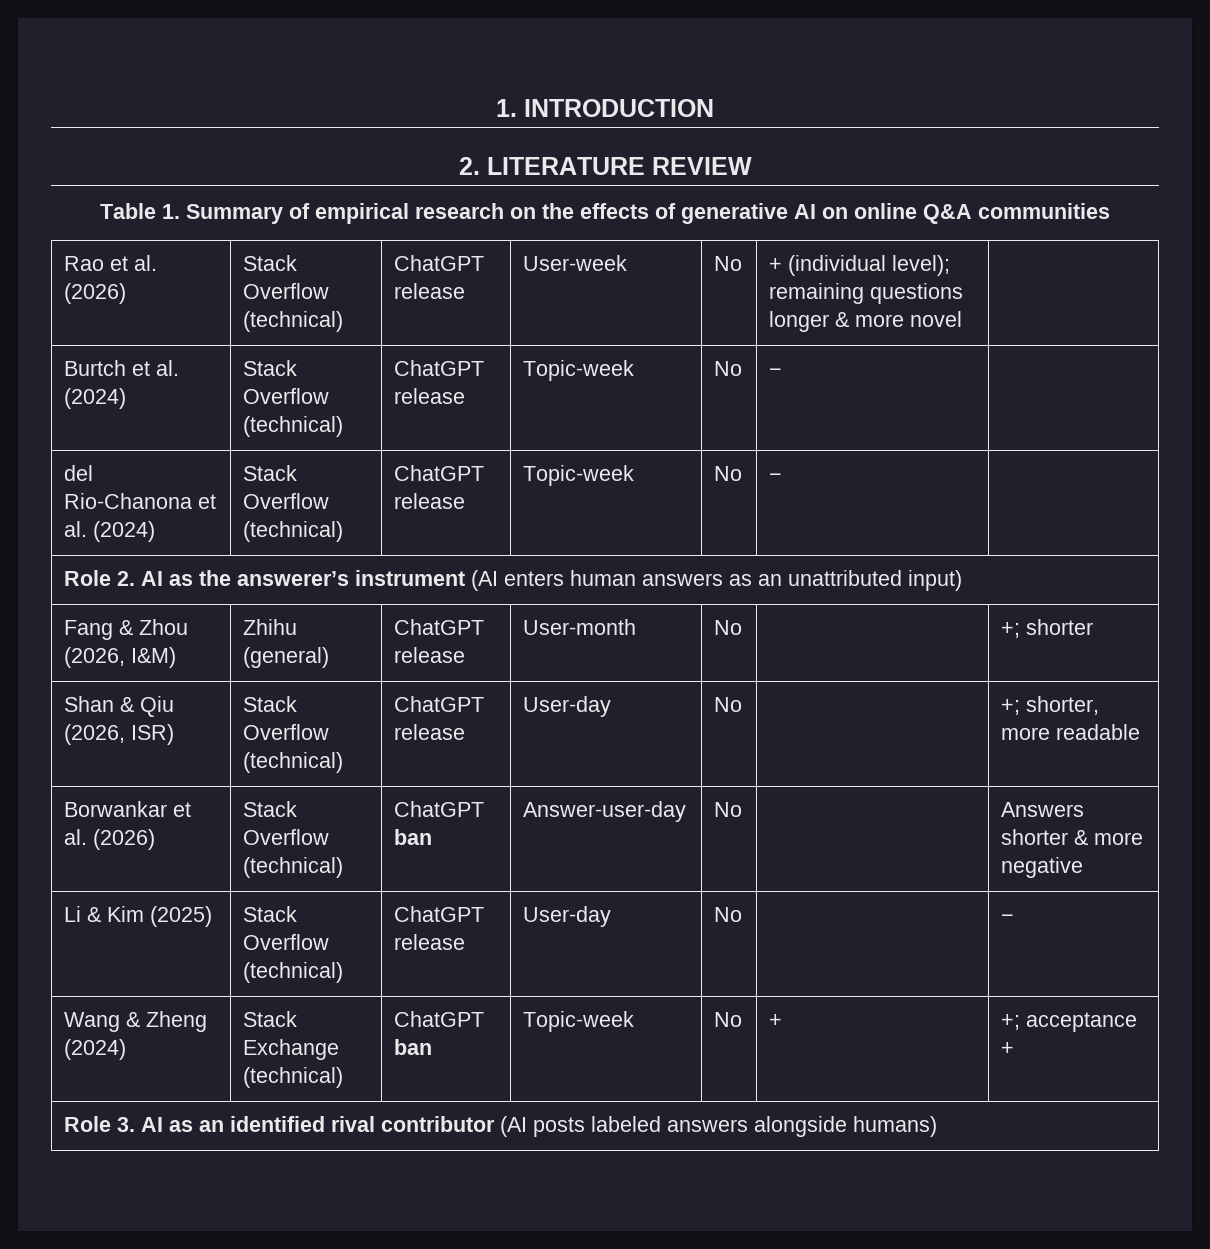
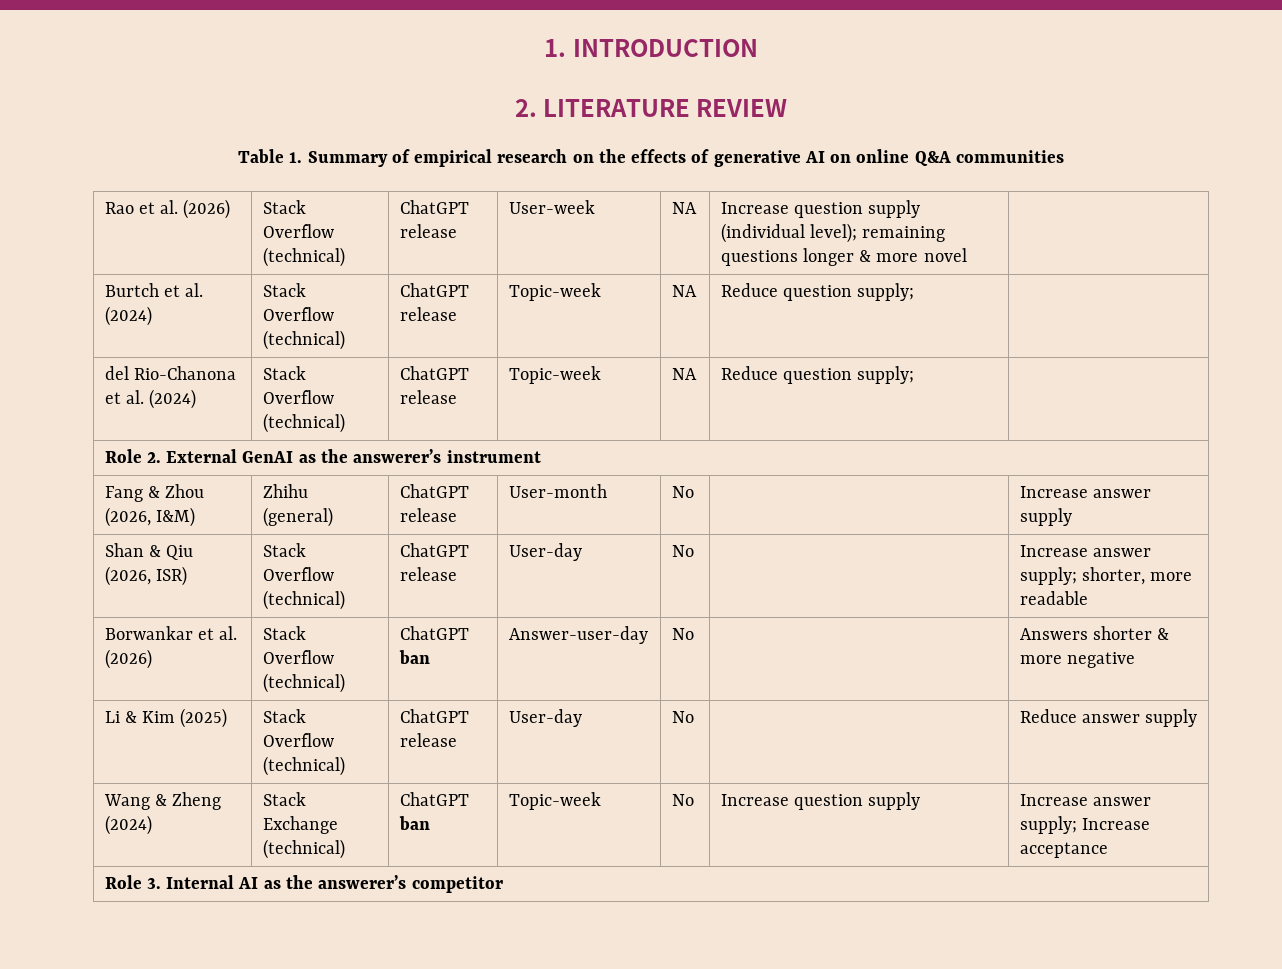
[714,256,743,271] [769,258,783,271] No | + -> [671,202,697,214] [720,200,921,218] NA | Increase question supply
[714,361,743,376] [769,368,783,376] No | − -> [671,285,697,297] [720,283,915,301] NA | Reduce question supply;
[714,466,743,481] [769,473,783,481] No | − -> [671,368,697,380] [720,366,915,384] NA | Reduce question supply;
[141,571,164,586] AI -> [166,449,294,463] External GenAI
[471,570,963,591] (AI enters human answers as an unattributed input) -> (541, 456) none
[1001,619,1094,638] +; shorter -> [1019,486,1151,498] [1019,508,1072,526] Increase answer supply
[1001,699,1021,715] +; -> [1019,545,1151,557] [1019,567,1077,585] Increase answer supply;
[1001,914,1015,922] − -> [1019,709,1198,727] Reduce answer supply
[769,1014,783,1027] [1001,1014,1021,1030] + | +; -> [720,792,921,810] [1019,794,1151,806] [1019,816,1150,834] Increase question supply | Increase answer supply; Increase
[1001,1042,1015,1055] + -> (1108, 850) none
[141,1116,938,1137] AI as an identified rival contributor (AI posts labeled answers alongside humans) -> [166,875,503,893] Internal AI as the answerer’s competitor

